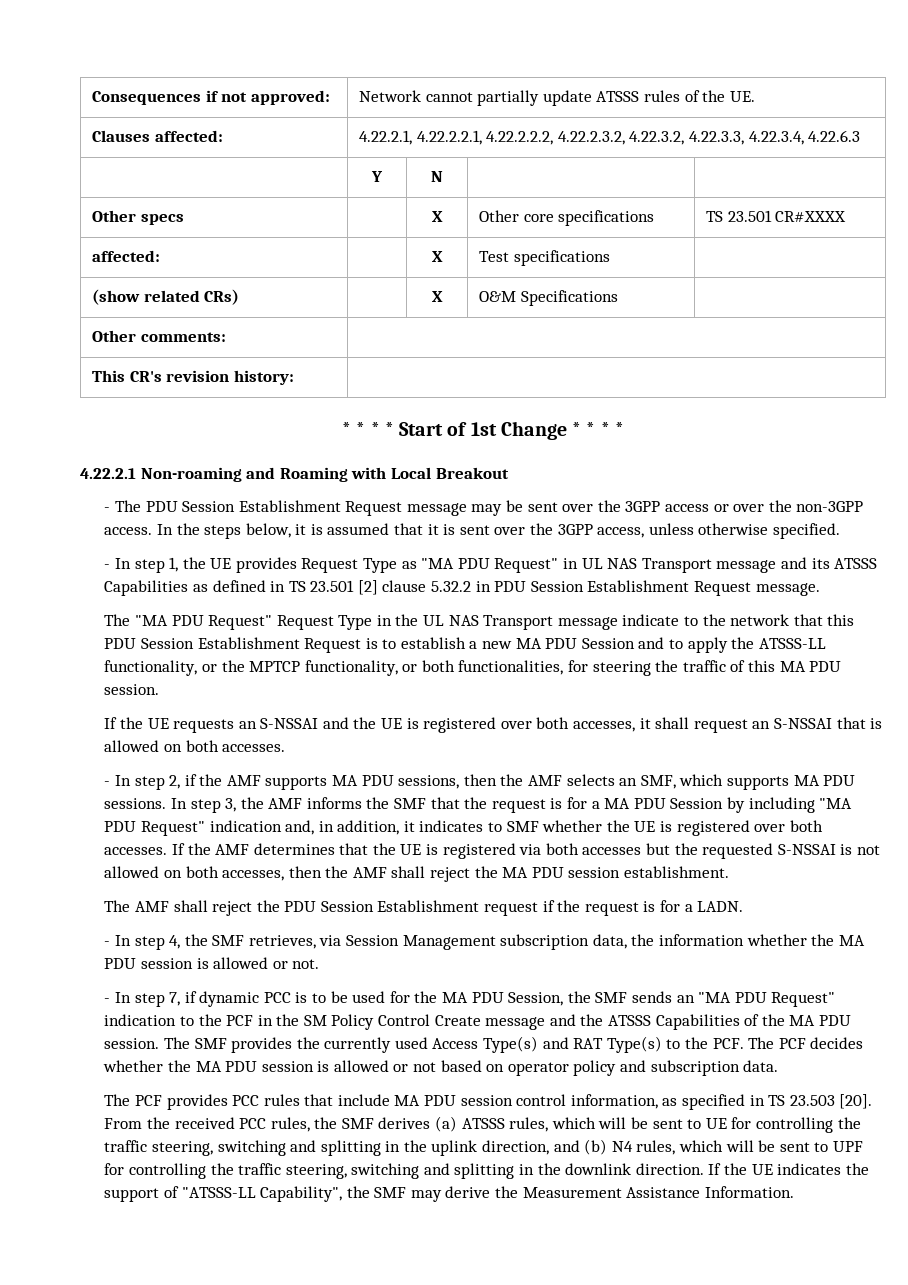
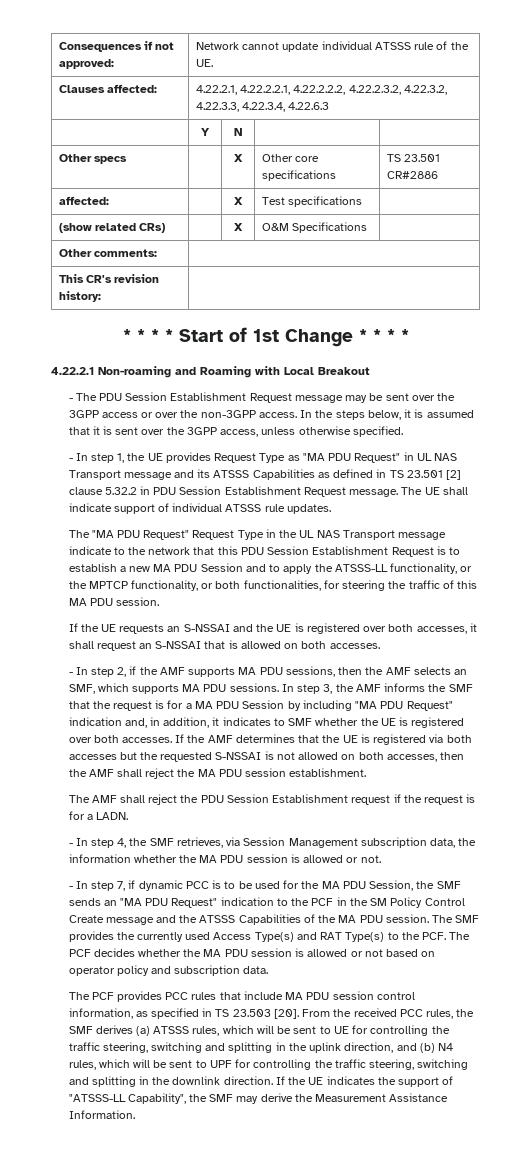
[477,90,680,106] partially update ATSSS rules -> [282,41,435,52] update individual ATSSS rule
[775,211,847,222] CR#XXXX -> [386,171,438,179] CR#2886
(820, 589) none -> [401,487,468,495] [68,503,331,514] The UE shall indicate support of individual ATSSS rule updates.

